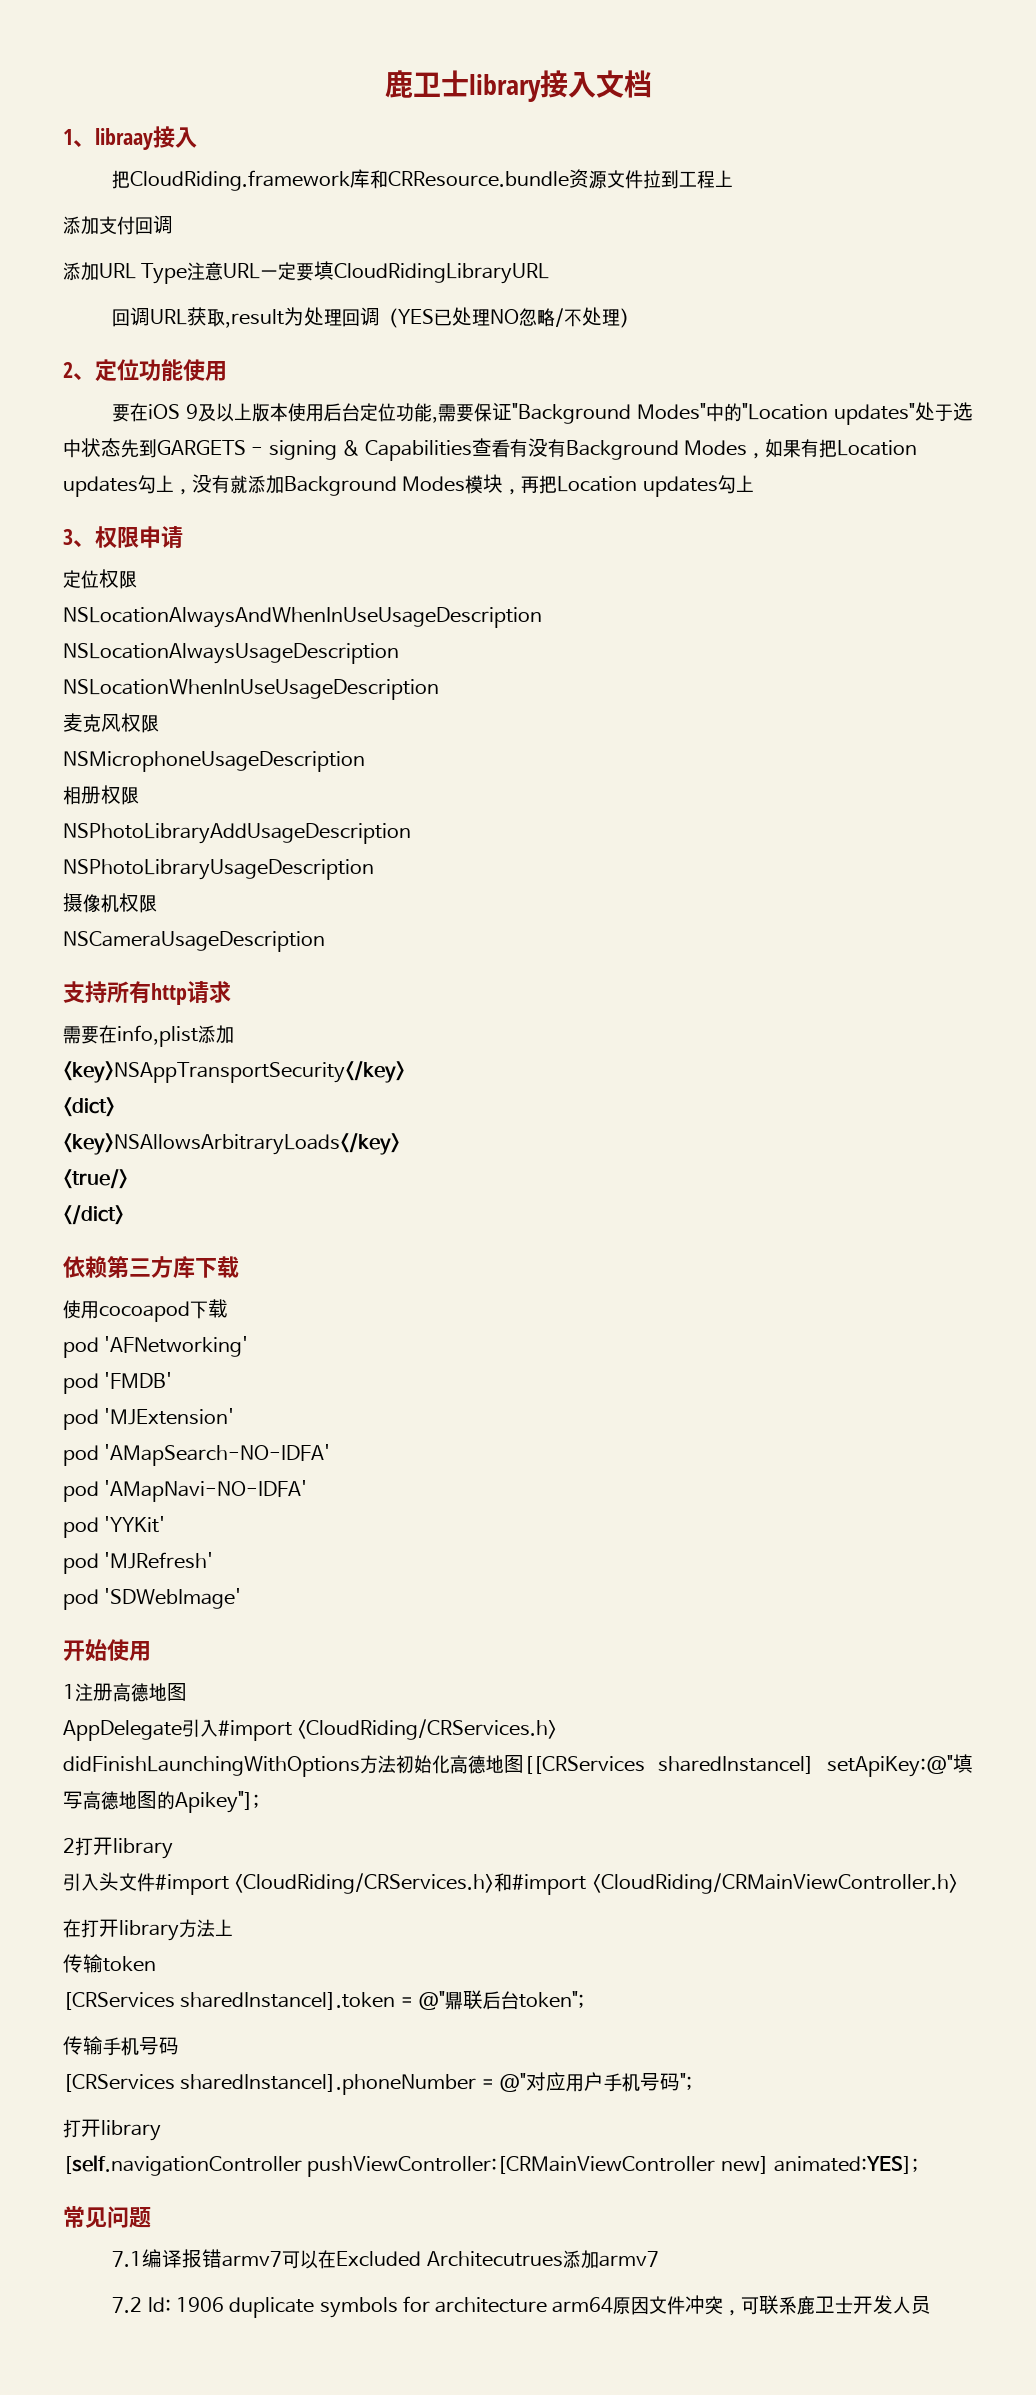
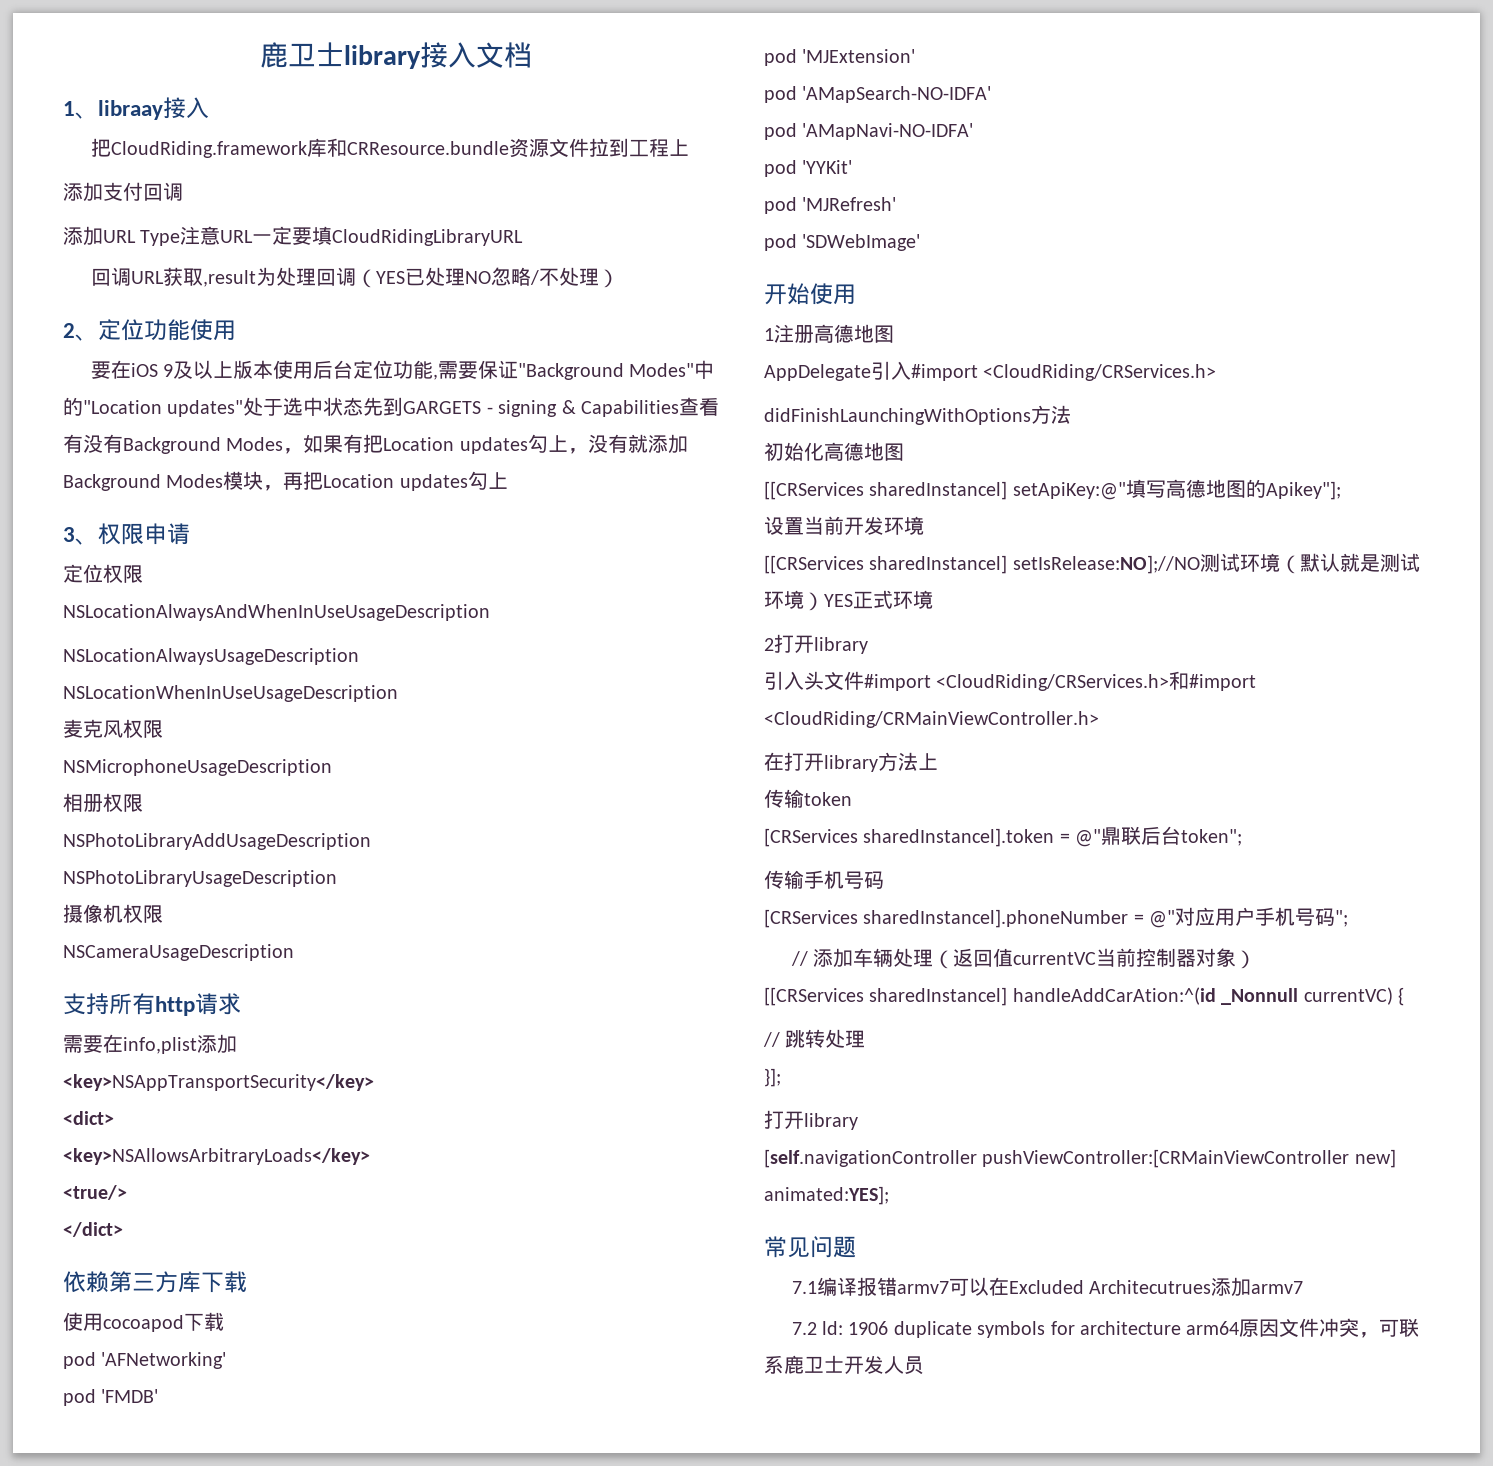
(396, 1764) none -> (1071, 414) //
(524, 1764) none -> (904, 452) //
(259, 1802) none -> [764,516,924,535] [764,553,1420,574] [764,590,933,611] // 设置当前开发环境 // [[CRServices sharedInstancel] setIsRelease:NO];//NO测试环境（默认就是测试环境）YES正式环境
(692, 2081) none -> [790,948,1256,969] [764,987,1404,1006] [763,1029,866,1048] [764,1068,781,1087] // // 添加车辆处理（返回值currentVC当前控制器对象） // [[CRServices sharedInstancel] handleAddCarAtion:^(id _Nonnull currentVC) { // // 跳转处理 // }];

